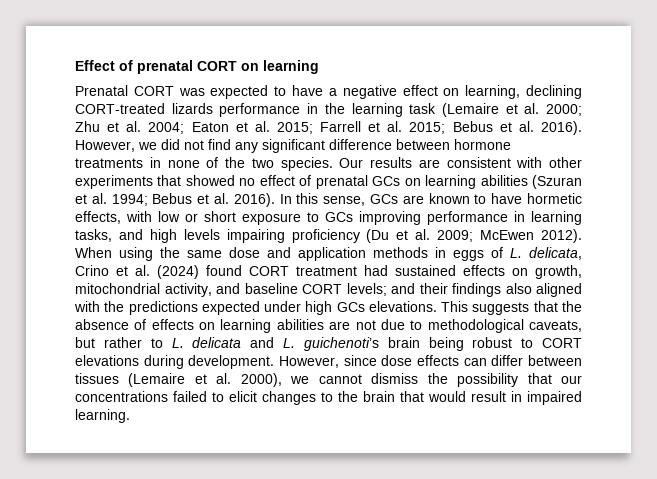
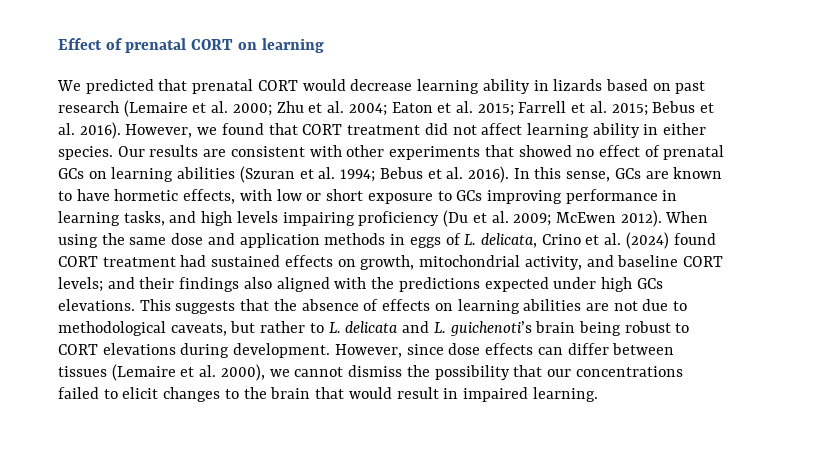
[75,85,582,99] [75,103,437,117] Prenatal CORT was expected to have a negative effect on learning, declining CORT-treated lizards performance in the learning task -> [57,79,706,94] [58,101,119,113] We predicted that prenatal CORT would decrease learning ability in lizards based on past research
[161,139,511,153] [75,157,274,168] did not find any significant difference between hormone treatments in none of the two -> [221,123,707,138] found that CORT treatment did not affect learning ability in either

